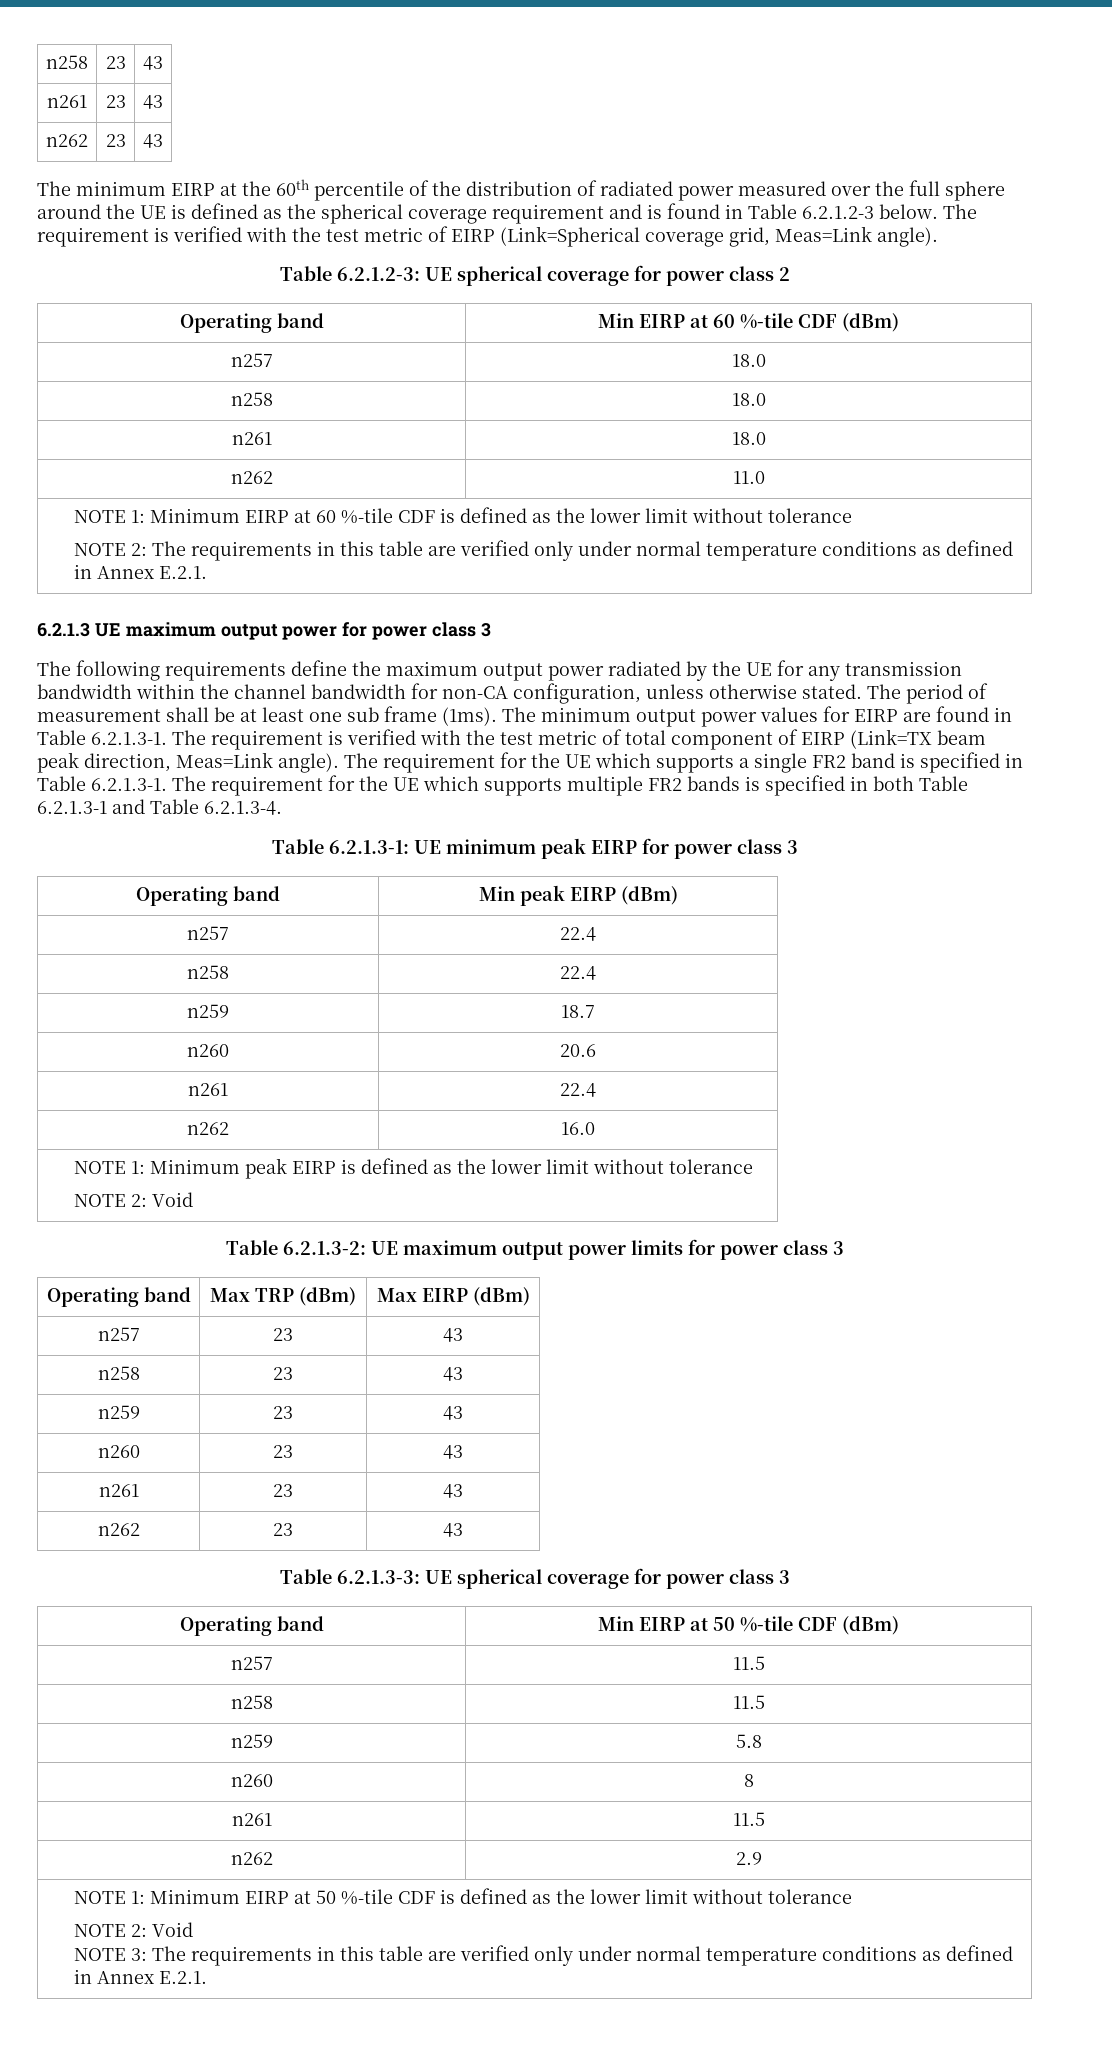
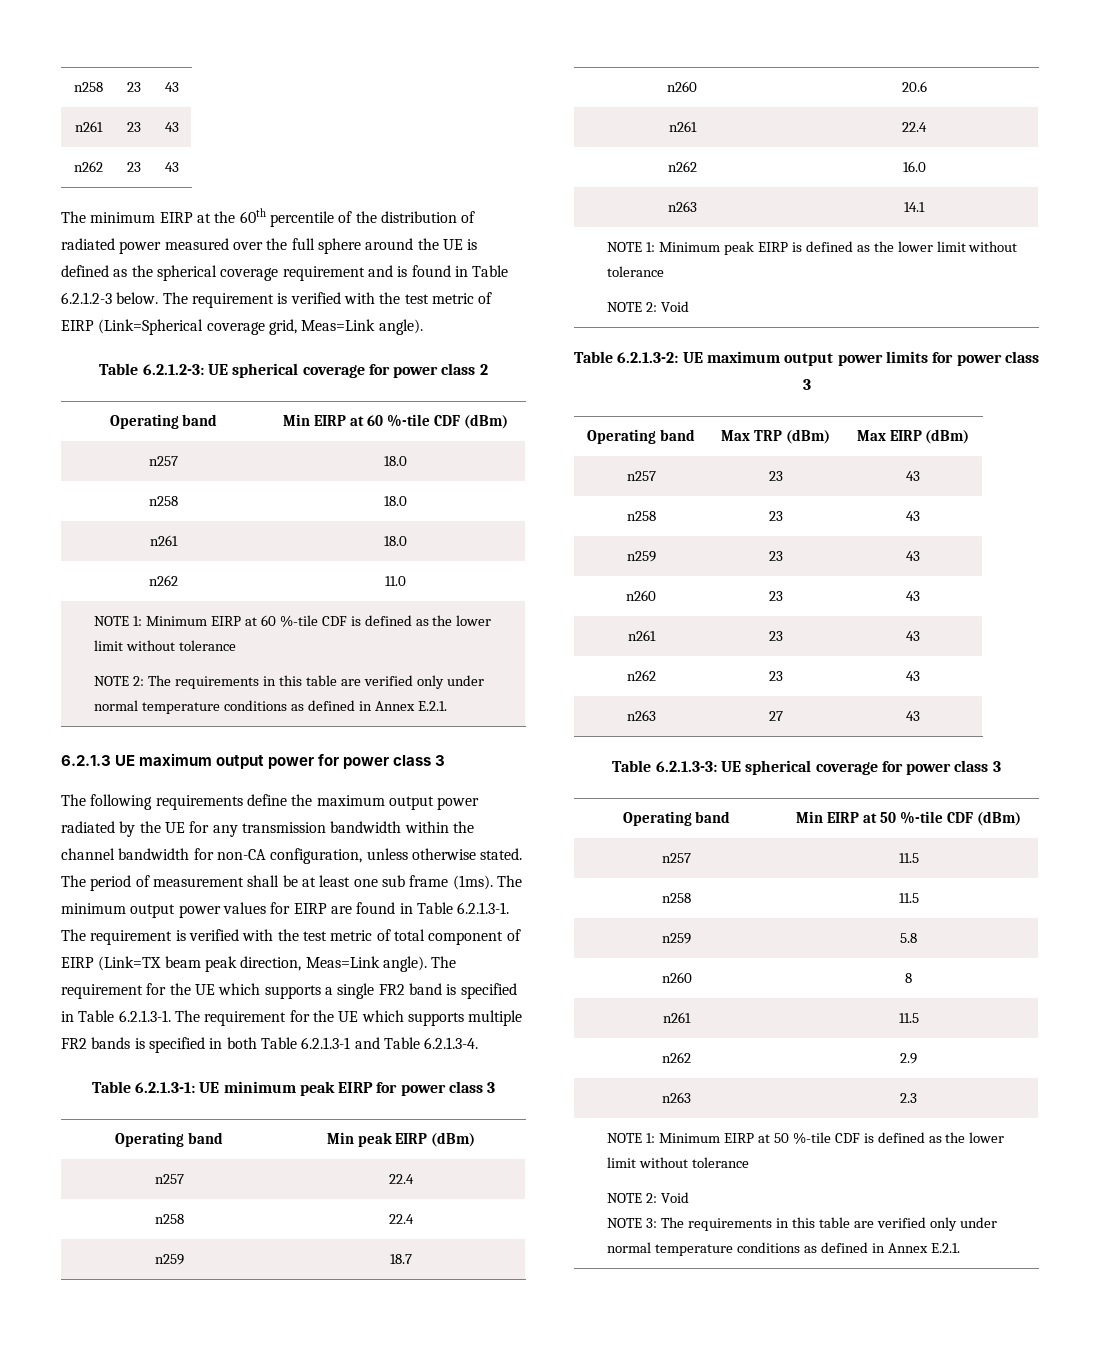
(595, 1128) none -> [667,201,697,212] [904,202,925,212] // n263 | 14.1
(463, 1530) none -> [626,710,656,721] [768,711,783,721] [906,711,920,721] // n263 | 27 | 43
(762, 1858) none -> [662,1092,691,1103] [900,1093,917,1103] // n263 | 2.3

